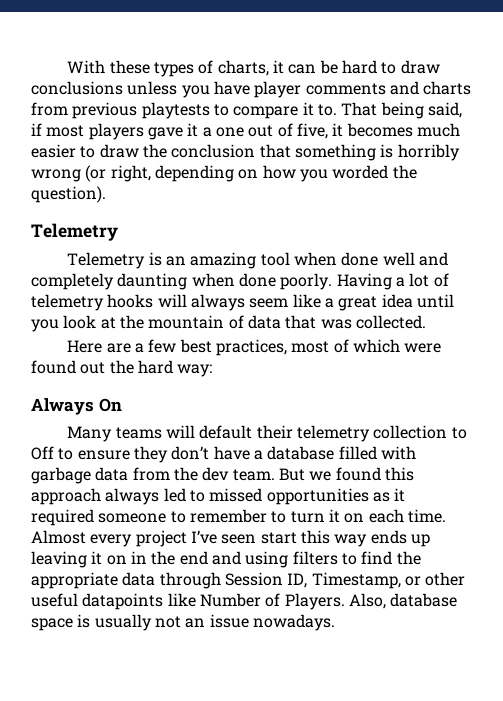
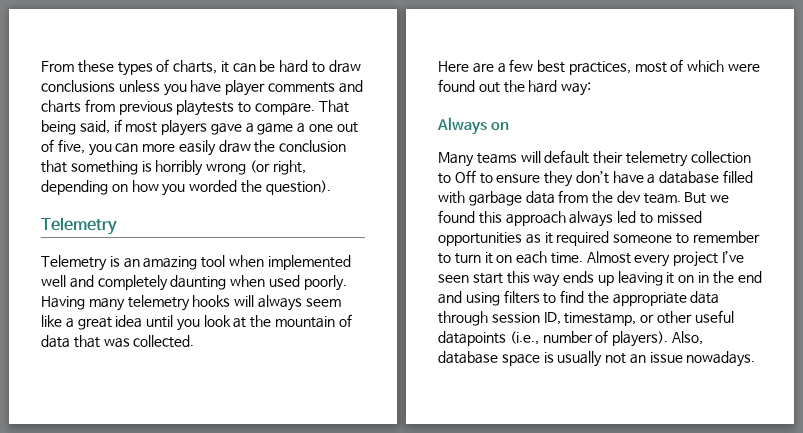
[67,60,106,74] With -> [41,61,74,72] From
[233,102,337,119] compare it to. -> [254,103,315,115] compare.
[187,123,199,137] it -> [245,123,294,135] a game
[332,123,460,137] [31,144,96,158] it becomes much easier to -> [88,140,216,156] you can more easily
[341,252,379,266] done -> [267,255,351,270] implemented
[238,273,276,287] done -> [268,275,300,287] used
[395,273,449,287] a lot of -> [88,298,125,311] many
[98,398,122,412] On -> [490,122,509,131] on
[224,572,401,589] Session ID, Timestamp, -> [491,312,637,326] session ID, timestamp,
[167,593,345,610] like Number of Players. -> [509,330,669,347] (i.e., number of players).

